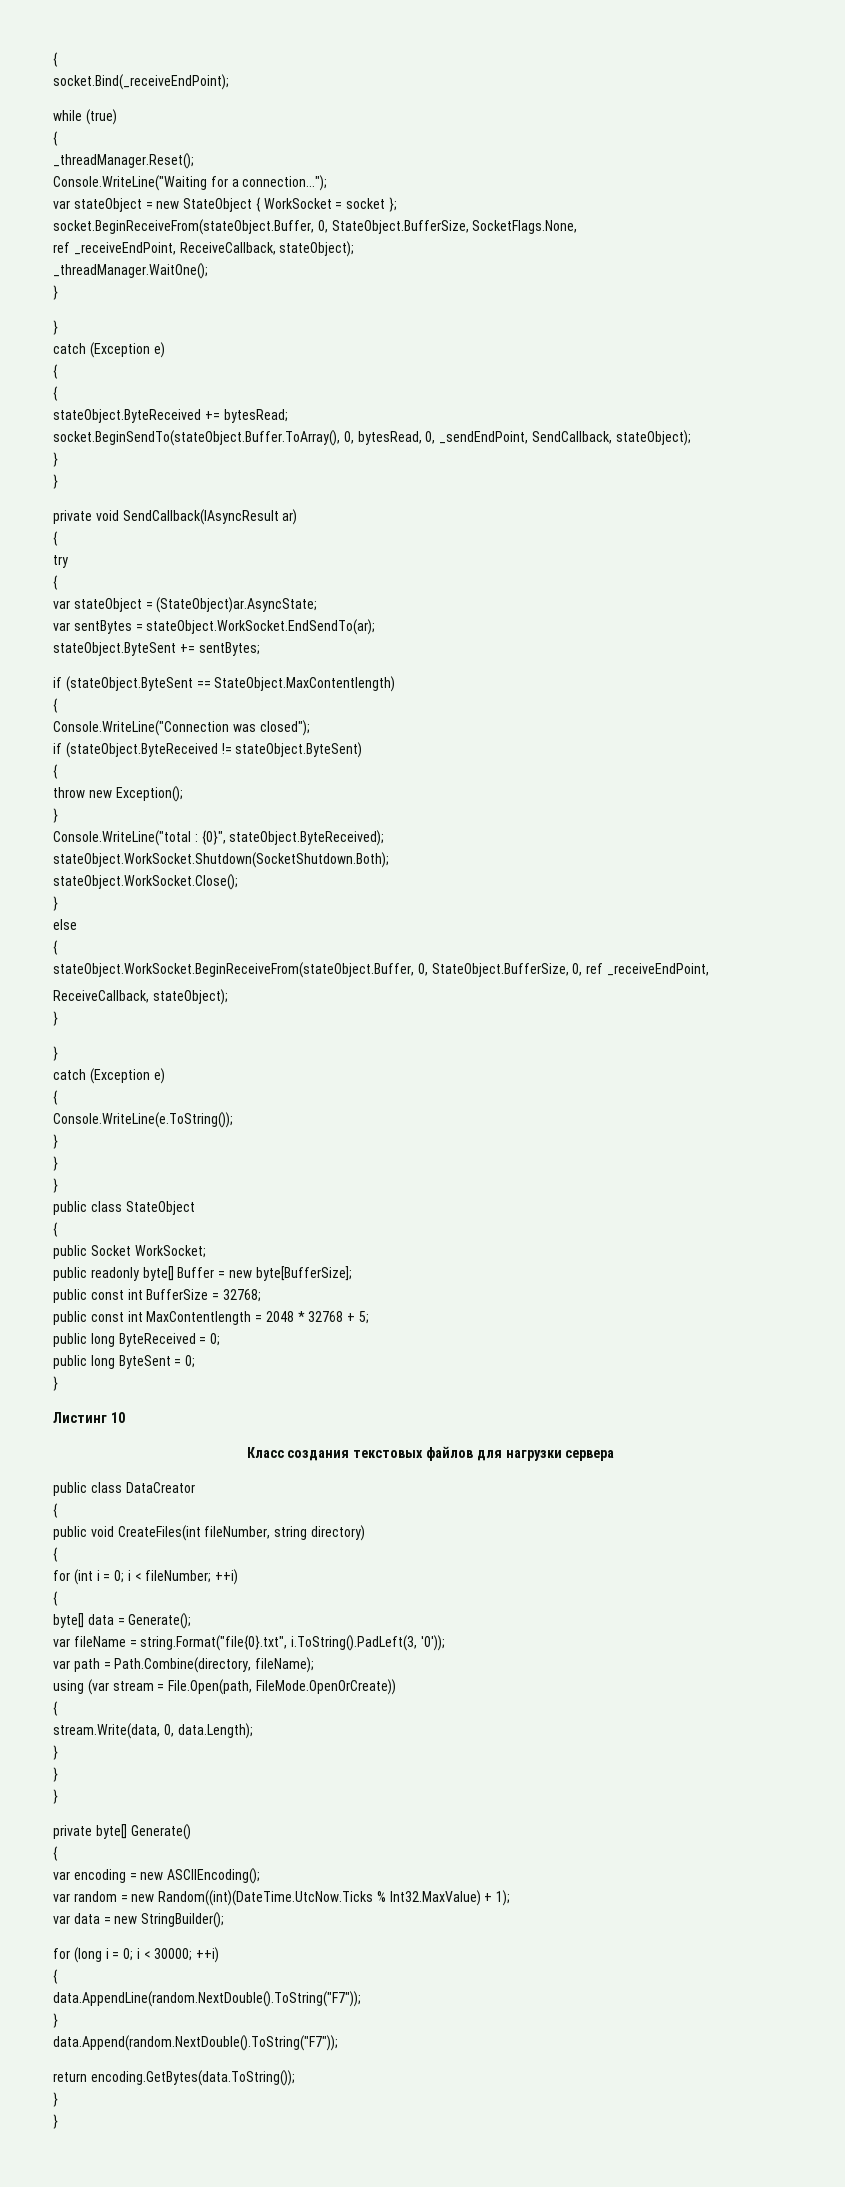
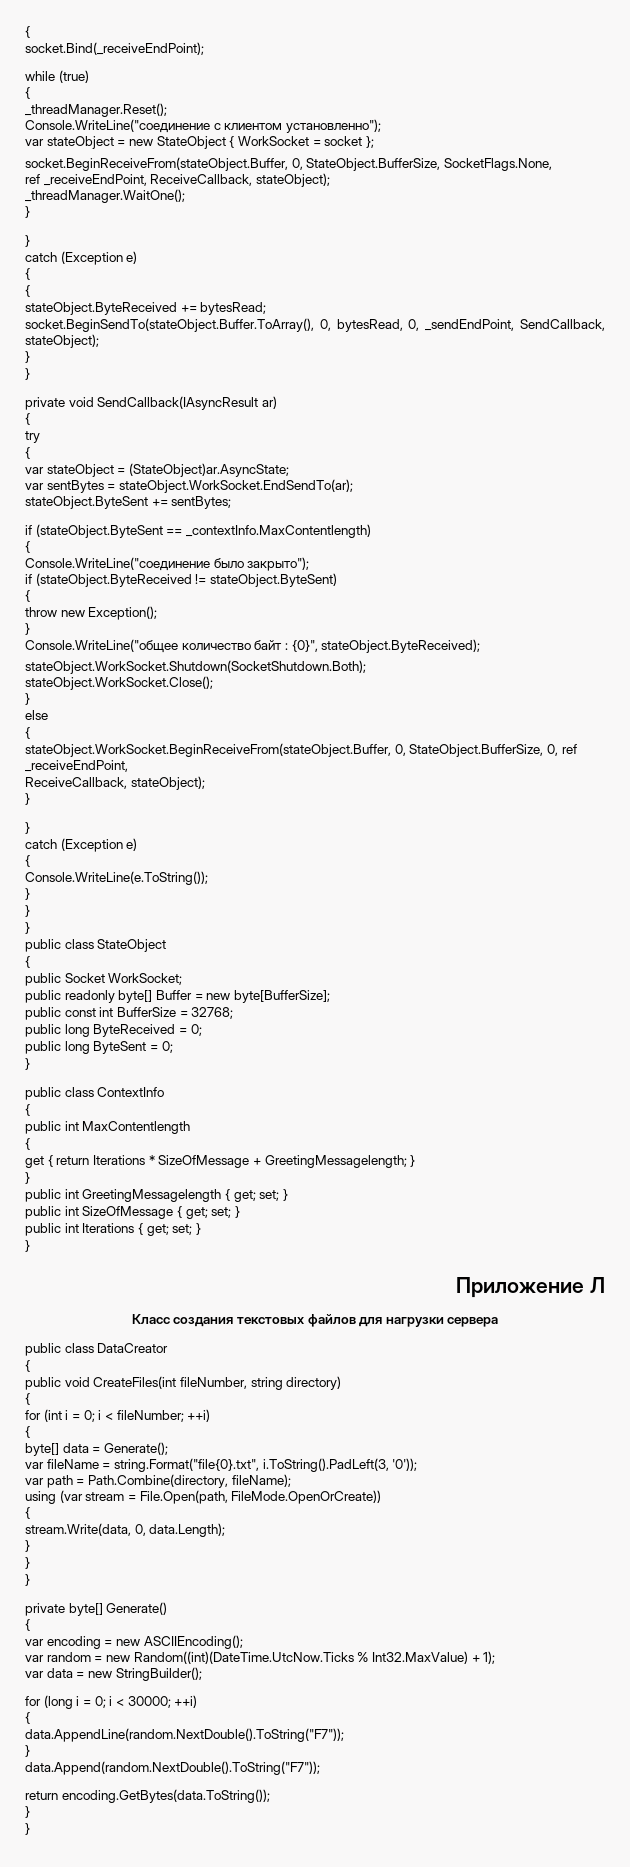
[53,175,328,191] Console.WriteLine("Waiting for a connection..."); -> [25,119,381,133] Console.WriteLine("cоединение с клиентом установленно");
[214,676,396,692] [53,698,58,713] [53,720,310,736] StateObject.MaxContentlength) // { // Console.WriteLine("Connection was closed"); -> [185,524,371,538] [25,541,30,553] [25,557,310,571] _contextInfo.MaxContentlength) // { // Console.WriteLine("соединение было закрыто");
[53,830,191,846] Console.WriteLine("total -> [25,639,283,653] Console.WriteLine("общее количество байт
[53,1311,370,1325] // public const int MaxContentlength = 2048 * 32768 + 5; -> (234, 1013) none
[53,1412,125,1423] Листинг 10 -> [25,1087,165,1100] [25,1104,30,1116] [25,1121,191,1134] [25,1138,30,1150] [25,1155,416,1168] [25,1172,30,1184] [25,1189,288,1202] [25,1206,240,1219] [25,1223,201,1236] [25,1240,30,1252] [456,1277,605,1298] public class ContextInfo // { // public int MaxContentlength // { // get { return Iterations * SizeOfMessage + GreetingMessagelength; } // } // public int GreetingMessagelength { get; set; } // public int SizeOfMessage { get; set; } // public int Iterations { get; set; } // } // Приложение Л

